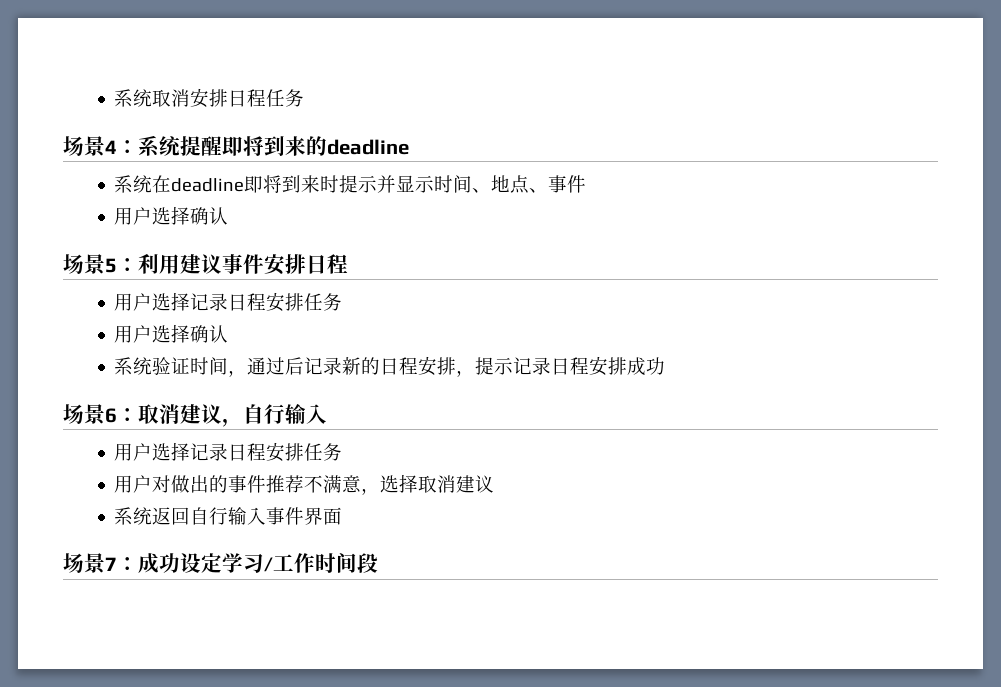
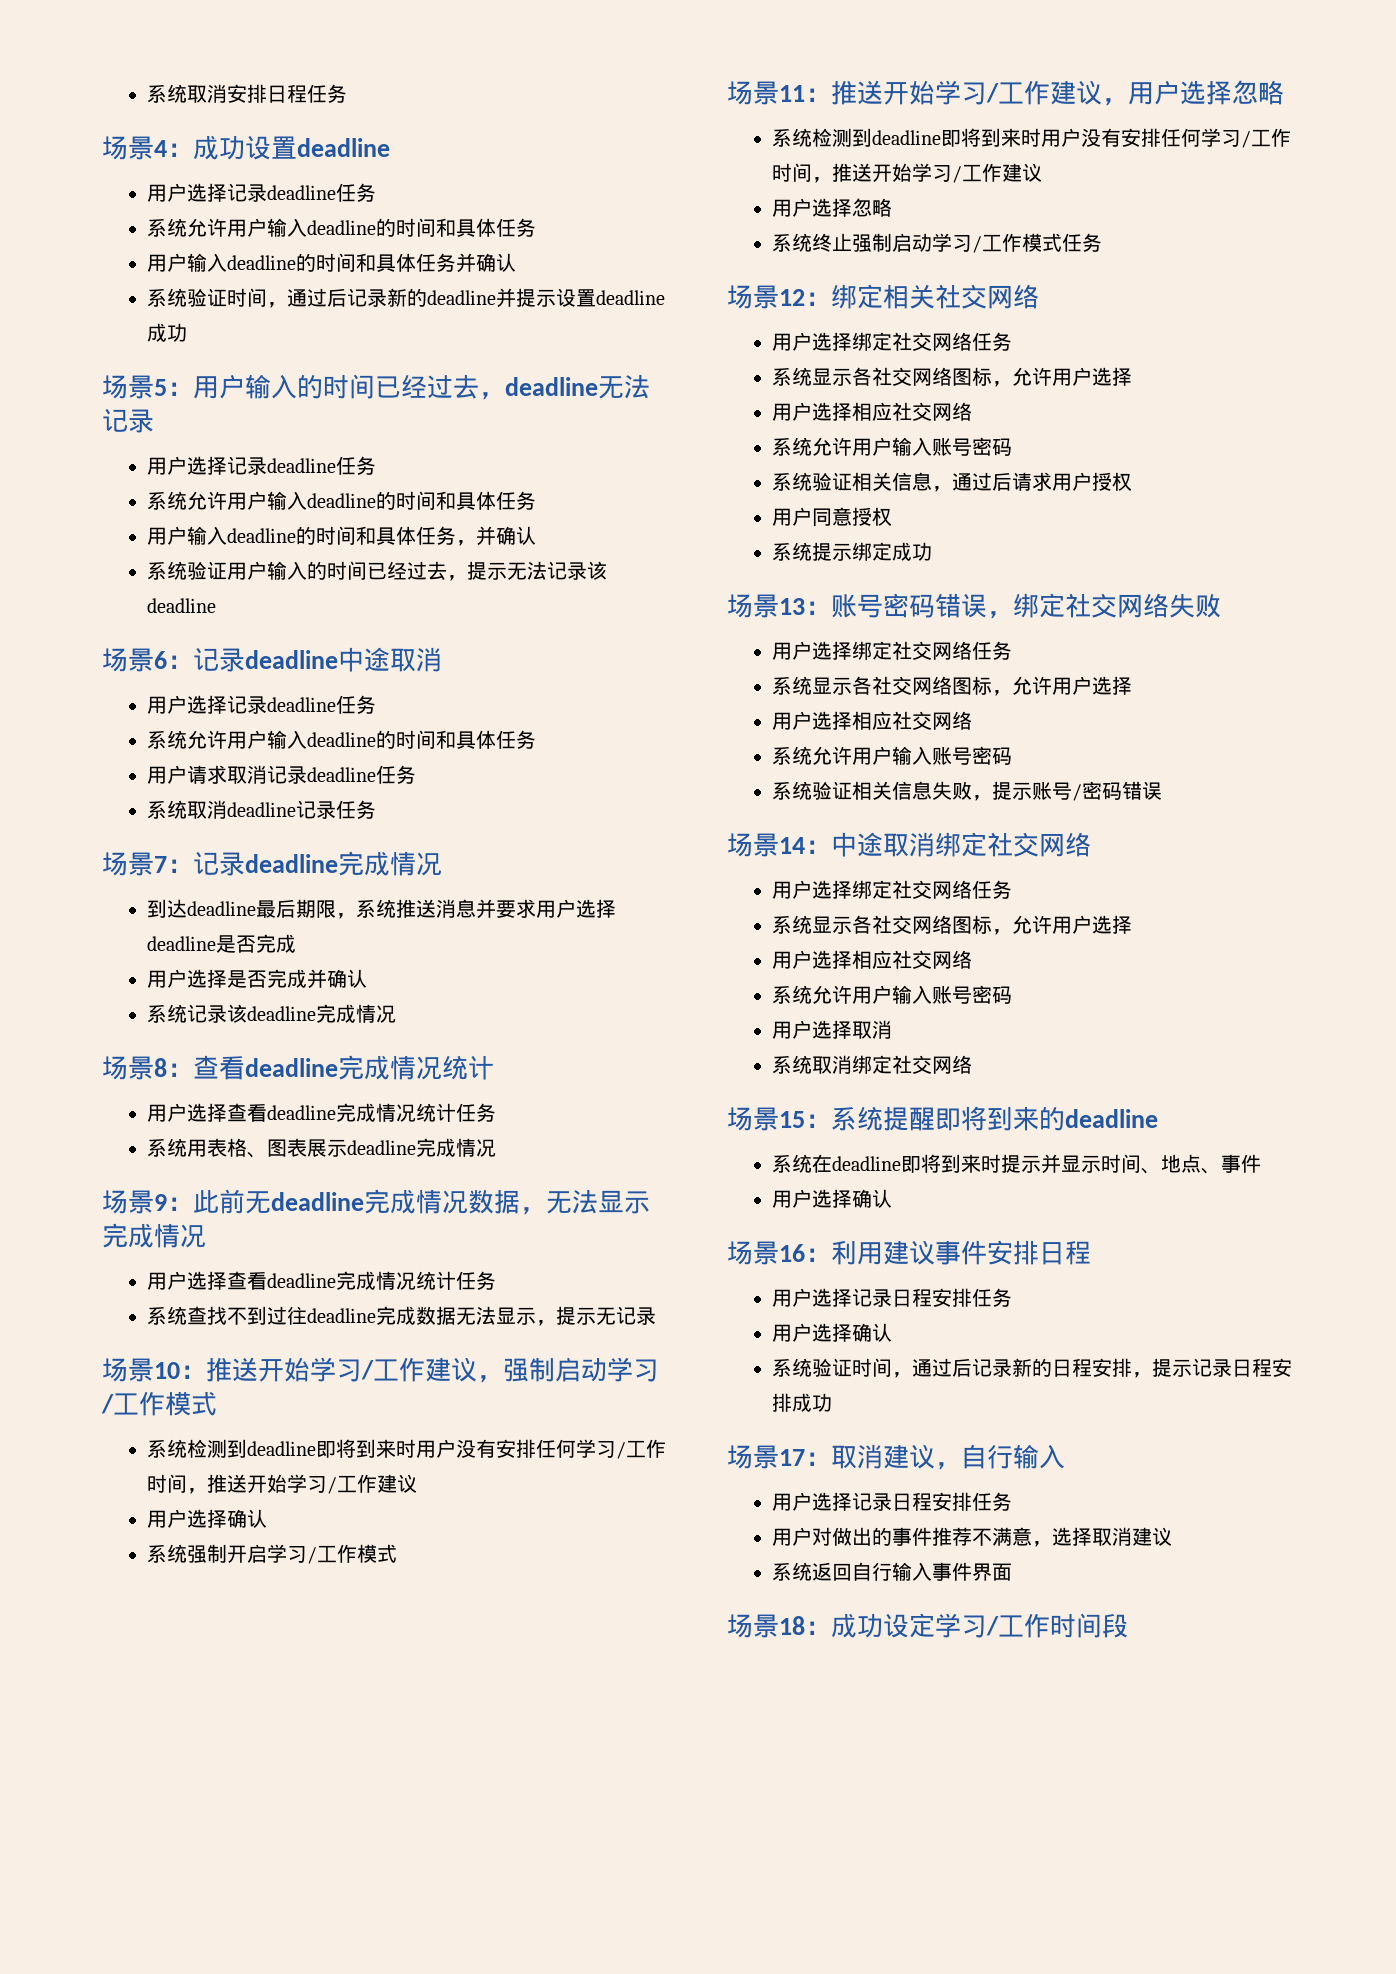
(138, 147) none -> [193,135,390,160] [147,183,377,202] [147,218,537,237] [147,253,517,273] [147,288,666,308] [147,323,188,342] [102,374,650,400] [102,408,154,433] [147,456,377,475] [147,491,537,510] [147,526,537,546] [147,561,608,581] [147,598,217,613] [102,647,442,672] [147,695,377,714] [147,730,537,749] [147,765,417,784] [147,800,377,819] [102,851,442,876] [147,899,617,919] [147,934,297,953] [147,969,368,989] [147,1004,397,1023] [102,1055,494,1080] [147,1103,497,1122] [147,1138,497,1158] [102,1189,650,1215] [102,1223,206,1248] [147,1271,497,1290] [147,1306,657,1326] [102,1357,659,1383] [101,1391,217,1416] [147,1439,667,1459] [147,1474,418,1494] [147,1509,268,1528] [147,1544,398,1564] [727,80,1284,106] [772,128,1292,148] [772,163,1043,183] [772,198,893,217] [772,233,1103,253] [727,284,1039,309] [772,332,1013,351] [772,367,1133,387] [772,402,973,421] [772,437,1013,456] [772,472,1133,492] [772,507,893,526] [772,542,933,561] [727,593,1221,619] [772,641,1013,660] [772,676,1133,696] [772,711,973,730] [772,746,1013,765] [772,781,1163,801] [727,832,1091,857] [772,880,1013,899] [772,915,1133,935] [772,950,973,969] [772,985,1013,1004] [772,1020,893,1039] [772,1055,973,1074] [727,1107,831,1131] 成功设置deadline // 用户选择记录deadline任务 // 系统允许用户输入deadline的时间和具体任务 // 用户输入deadline的时间和具体任务并确认 // 系统验证时间，通过后记录新的deadline并提示设置deadline成功 // 场景5：用户输入的时间已经过去，deadline无法记录 // 用户选择记录deadline任务 // 系统允许用户输入deadline的时间和具体任务 // 用户输入deadline的时间和具体任务，并确认 // 系统验证用户输入的时间已经过去，提示无法记录该deadline // 场景6：记录deadline中途取消 // 用户选择记录deadline任务 // 系统允许用户输入deadline的时间和具体任务 // 用户请求取消记录deadline任务 // 系统取消deadline记录任务 // 场景7：记录deadline完成情况 // 到达deadline最后期限，系统推送消息并要求用户选择deadline是否完成 // 用户选择是否完成并确认 // 系统记录该deadline完成情况 // 场景8：查看deadline完成情况统计 // 用户选择查看deadline完成情况统计任务 // 系统用表格、图表展示deadline完成情况 // 场景9：此前无deadline完成情况数据，无法显示完成情况 // 用户选择查看deadline完成情况统计任务 // 系统查找不到过往deadline完成数据无法显示，提示无记录 // 场景10：推送开始学习/工作建议，强制启动学习/工作模式 // 系统检测到deadline即将到来时用户没有安排任何学习/工作时间，推送开始学习/工作建议 // 用户选择确认 // 系统强制开启学习/工作模式 // 场景11：推送开始学习/工作建议，用户选择忽略 // 系统检测到deadline即将到来时用户没有安排任何学习/工作时间，推送开始学习/工作建议 // 用户选择忽略 // 系统终止强制启动学习/工作模式任务 // 场景12：绑定相关社交网络 // 用户选择绑定社交网络任务 // 系统显示各社交网络图标，允许用户选择 // 用户选择相应社交网络 // 系统允许用户输入账号密码 // 系统验证相关信息，通过后请求用户授权 // 用户同意授权 // 系统提示绑定成功 // 场景13：账号密码错误，绑定社交网络失败 // 用户选择绑定社交网络任务 // 系统显示各社交网络图标，允许用户选择 // 用户选择相应社交网络 // 系统允许用户输入账号密码 // 系统验证相关信息失败，提示账号/密码错误 // 场景14：中途取消绑定社交网络 // 用户选择绑定社交网络任务 // 系统显示各社交网络图标，允许用户选择 // 用户选择相应社交网络 // 系统允许用户输入账号密码 // 用户选择取消 // 系统取消绑定社交网络 // 场景15：
[105,258,117,273] 5 -> [779,1244,805,1262] 16
[105,408,117,423] 6 -> [779,1449,805,1466] 17
[105,557,117,571] 7 -> [779,1616,805,1635] 18

